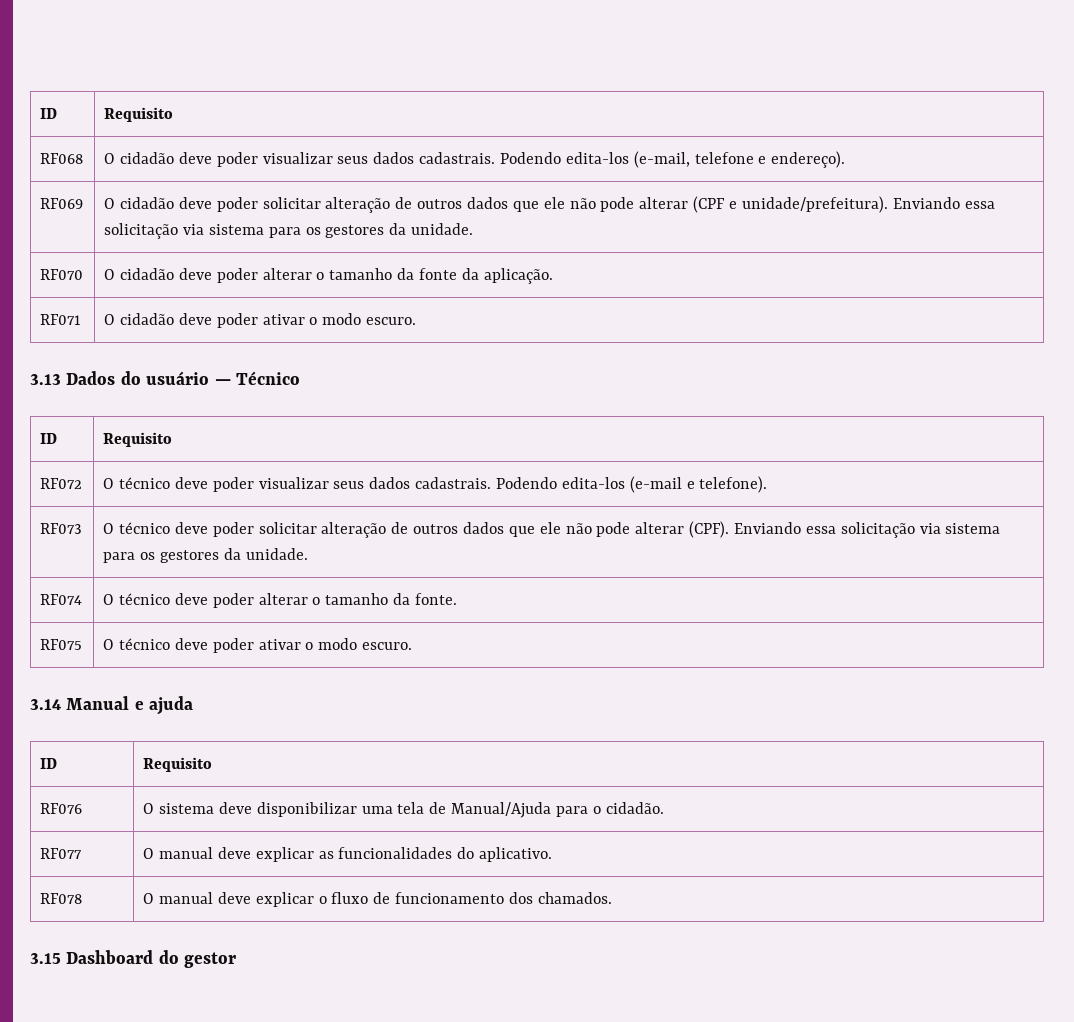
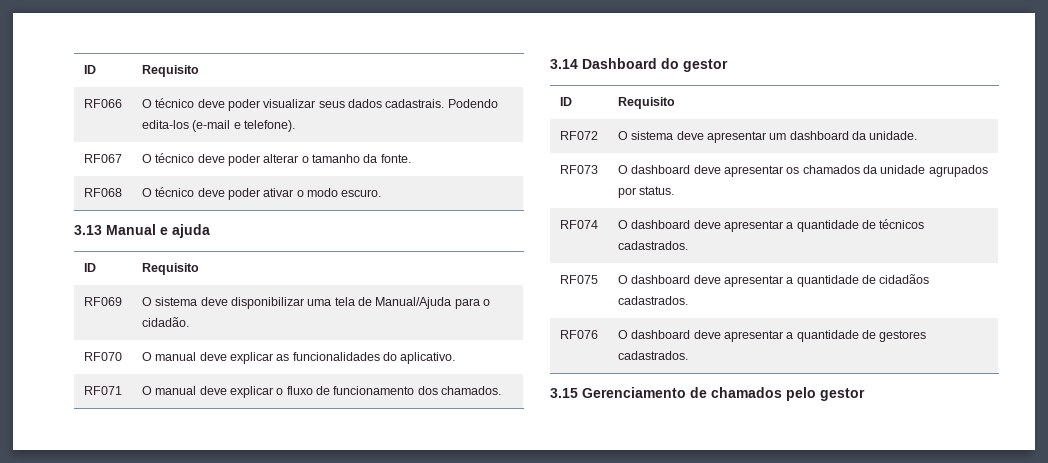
[40,108,58,119] [104,107,174,122] [40,153,84,164] [104,151,846,168] [40,198,84,209] [104,196,995,213] [104,223,474,239] [40,269,84,280] [104,268,553,284] [40,314,82,325] [104,313,417,328] [30,371,300,385] [40,433,58,444] [103,432,173,447] [40,478,83,489] ID | Requisito // RF068 | O cidadão deve poder visualizar seus dados cadastrais. Podendo edita-los (e-mail, telefone e endereço). // RF069 | O cidadão deve poder solicitar alteração de outros dados que ele não pode alterar (CPF e unidade/prefeitura). Enviando essa solicitação via sistema para os gestores da unidade. // RF070 | O cidadão deve poder alterar o tamanho da fonte da aplicação. // RF071 | O cidadão deve poder ativar o modo escuro. // 3.13 Dados do usuário — Técnico // ID | Requisito // RF072 -> [83,65,96,74] [141,65,199,77] [83,99,122,108] ID | Requisito // RF066
[40,523,83,534] [103,521,1001,538] [103,548,308,563] [40,594,83,605] RF073 | O técnico deve poder solicitar alteração de outros dados que ele não pode alterar (CPF). Enviando essa solicitação via sistema para os gestores da unidade. // RF074 -> [83,154,122,163] RF067
[40,639,83,650] RF075 -> [83,188,122,197] RF068
[30,699,61,710] 3.14 -> [74,225,102,235] 3.13
[40,803,83,814] RF076 -> [83,297,122,306] RF069
[40,848,83,859] RF077 -> [83,352,122,361] RF070
[40,893,83,904] RF078 -> [83,386,122,395] RF071
[30,953,61,964] 3.15 -> [550,59,578,69] 3.14
(237, 960) none -> [559,97,572,106] [617,97,675,109] [559,131,598,140] [617,131,918,143] [559,165,598,174] [617,165,988,177] [617,186,675,198] [559,220,598,229] [617,219,925,232] [617,241,688,250] [559,275,598,284] [617,274,930,287] [617,296,688,305] [559,330,598,339] [617,330,927,342] [617,351,688,360] [550,387,865,401] // ID | Requisito // RF072 | O sistema deve apresentar um dashboard da unidade. // RF073 | O dashboard deve apresentar os chamados da unidade agrupados por status. // RF074 | O dashboard deve apresentar a quantidade de técnicos cadastrados. // RF075 | O dashboard deve apresentar a quantidade de cidadãos cadastrados. // RF076 | O dashboard deve apresentar a quantidade de gestores cadastrados. // 3.15 Gerenciamento de chamados pelo gestor

